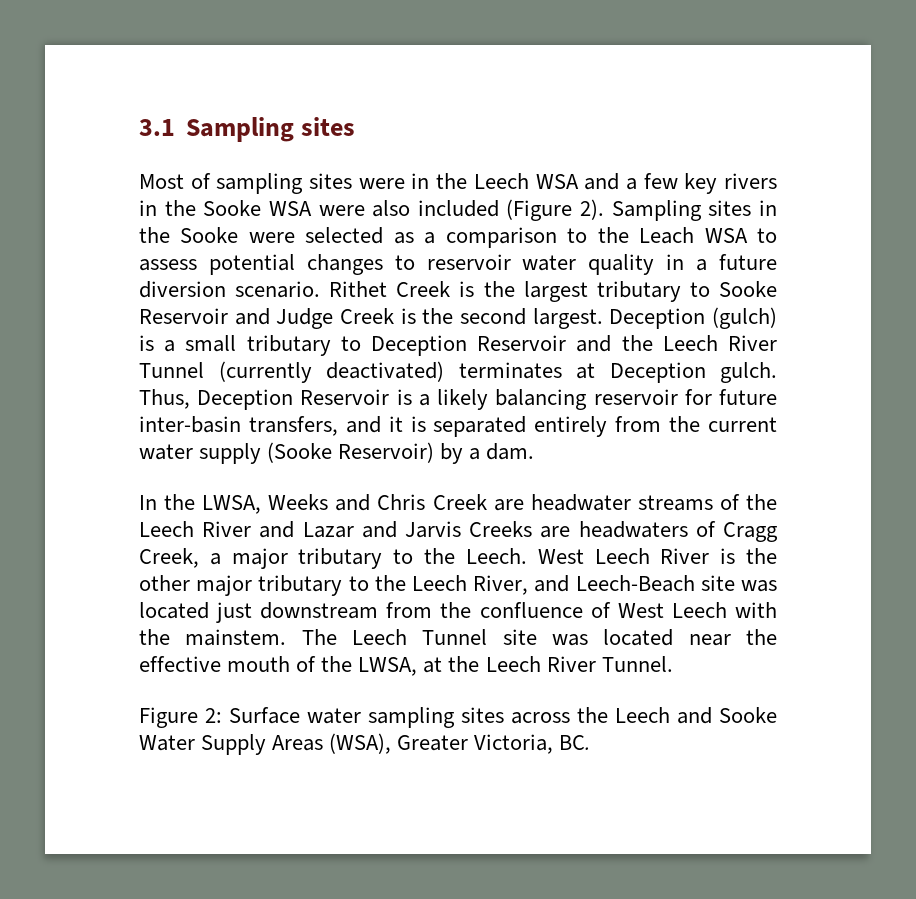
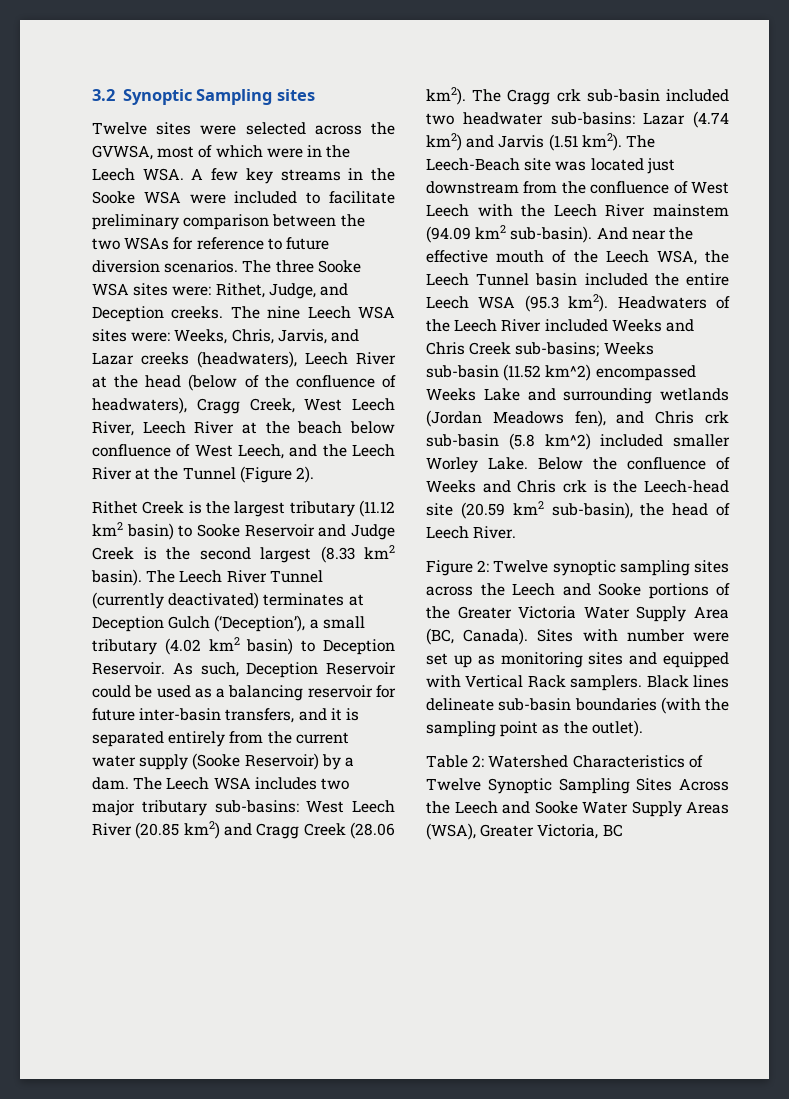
[139,119,175,136] 3.1 -> [92,89,192,105] 3.2 Synoptic
[139,173,353,194] Most of sampling sites -> [92,122,395,135] [92,145,263,160] Twelve sites were selected across the GVWSA, most of which
[535,173,637,190] WSA and a -> [142,168,204,181] WSA. A
[724,173,777,189] rivers -> [280,169,341,181] streams
[372,199,777,221] [139,227,777,248] [139,254,777,275] [139,281,321,298] also included (Figure 2). Sampling sites in the Sooke were selected as a comparison to the Leach WSA to assess potential changes to reservoir water quality in a future diversion scenario. -> [234,191,395,204] [92,214,365,230] [92,237,329,250] [92,260,361,273] [92,283,348,299] [92,306,395,322] [92,329,359,344] [92,351,396,368] [92,374,396,391] [92,397,395,414] [92,421,395,436] [92,444,395,459] [92,466,314,483] included to facilitate preliminary comparison between the two WSAs for reference to future diversion scenarios. The three Sooke WSA sites were: Rithet, Judge, and Deception creeks. The nine Leech WSA sites were: Weeks, Chris, Jarvis, and Lazar creeks (headwaters), Leech River at the head (below of the confluence of headwaters), Cragg Creek, West Leech River, Leech River at the beach below confluence of West Leech, and the Leech River at the Tunnel (Figure 2). //
(681, 291) none -> [359,500,395,517] [92,522,174,540] (11.12 km2 basin)
[532,307,777,329] [139,335,653,356] largest. Deception (gulch) is a small tributary to Deception Reservoir and the -> [260,545,395,563] [91,569,176,586] largest (8.33 km2 basin). The
[720,362,777,383] [139,389,489,410] gulch. Thus, Deception Reservoir is a likely -> [168,615,365,632] [92,637,395,655] [92,662,396,678] [92,685,226,698] Gulch (‘Deception’), a small tributary (4.02 km2 basin) to Deception Reservoir. As such, Deception Reservoir could be used as a
[139,494,777,514] [139,521,778,542] [139,548,777,569] [139,575,570,596] // In the LWSA, Weeks and Chris Creek are headwater streams of the Leech River and Lazar and Jarvis Creeks are headwaters of Cragg Creek, a major tributary to the Leech. West Leech River is the other major tributary to the Leech River, and -> [133,777,349,790] [92,800,395,816] [92,821,395,839] [426,87,729,105] [426,111,729,128] [426,133,655,151] The Leech WSA includes two major tributary sub-basins: West Leech River (20.85 km2) and Cragg Creek (28.06 km2). The Cragg crk sub-basin included two headwater sub-basins: Lazar (4.74 km2) and Jarvis (1.51 km2). The
[185,629,674,646] mainstem. The Leech Tunnel site was located -> [553,204,729,217] [426,225,628,243] Leech River mainstem (94.09 km2 sub-basin). And
[358,656,673,676] LWSA, at the Leech River Tunnel. -> [605,250,729,265] [426,273,729,286] [426,294,730,312] [426,319,694,332] [426,342,654,357] [426,364,696,381] [426,388,729,404] [426,410,729,427] [426,433,730,450] [426,457,730,473] [426,480,729,493] [426,501,730,519] [426,526,517,539] Leech WSA, the Leech Tunnel basin included the entire Leech WSA (95.3 km2). Headwaters of the Leech River included Weeks and Chris Creek sub-basins; Weeks sub-basin (11.52 km^2) encompassed Weeks Lake and surrounding wetlands (Jordan Meadows fen), and Chris crk sub-basin (5.8 km^2) included smaller Worley Lake. Below the confluence of Weeks and Chris crk is the Leech-head site (20.59 km2 sub-basin), the head of Leech River.
[229,707,361,724] Surface water -> [493,560,616,576] Twelve synoptic
(777, 715) none -> [648,583,730,599] [426,606,729,622] [426,628,729,645] [426,652,729,668] [426,675,729,691] [426,697,729,714] [426,720,643,737] [426,755,703,768] [426,778,729,794] [426,801,578,814] portions of the Greater Victoria Water Supply Area (BC, Canada). Sites with number were set up as monitoring sites and equipped with Vertical Rack samplers. Black lines delineate sub-basin boundaries (with the sampling point as the outlet). // Table 2: Watershed Characteristics of Twelve Synoptic Sampling Sites Across the Leech and Sooke
[559,735,591,750] BC. -> [602,824,623,837] BC

